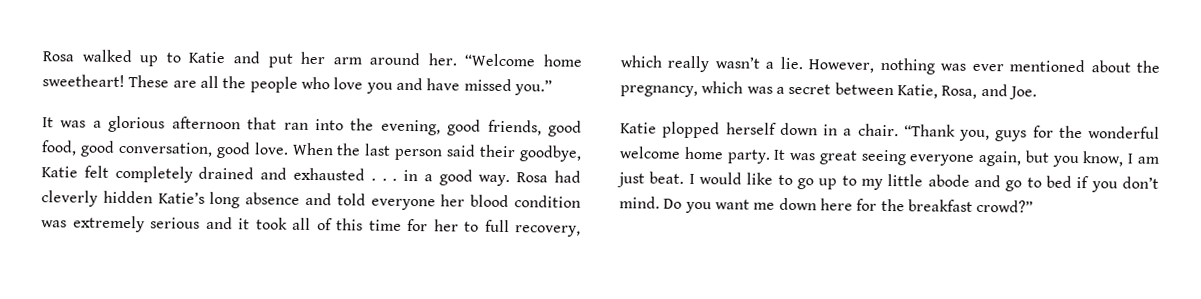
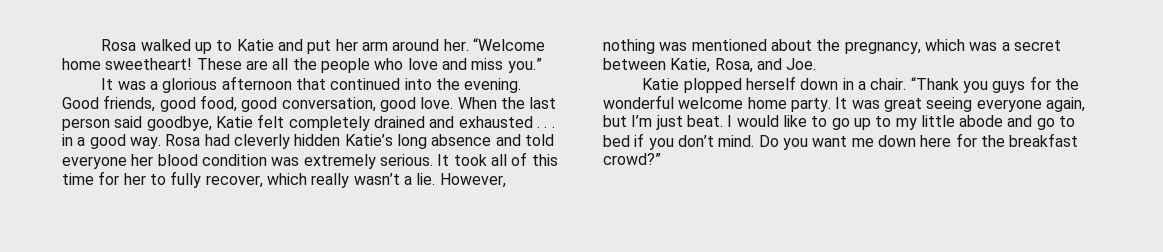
[365,77,512,94] you and have missed -> [441,58,504,70] and miss
[283,122,309,130] ran -> [330,78,401,90] continued
[380,119,482,136] evening, good -> [464,78,522,93] [62,97,99,109] evening. Good
[479,144,517,158] their -> (143, 122) none
[150,216,250,230] serious and it -> [379,154,450,166] serious. It
[484,219,581,237] full recovery, -> [170,171,263,188] fully recover,
[971,63,1004,72] ever -> (688, 46) none
[959,129,990,142] you, -> [962,81,988,93] you
[1051,151,1159,168] you know, I am -> [631,115,653,127] I’m

